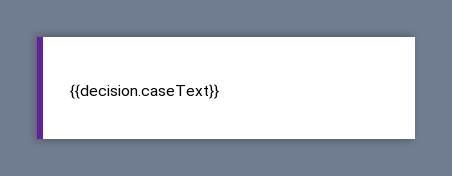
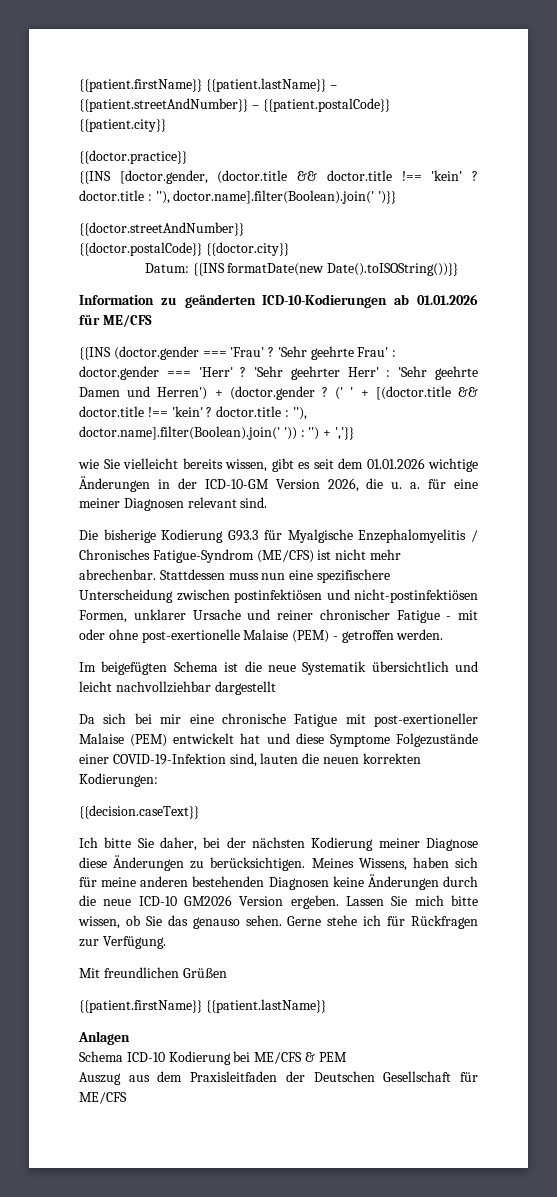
[70,84,219,99] {{decision.caseText}} -> [79,78,337,92] [79,98,390,112] [79,119,166,132] [79,150,187,164] [79,170,479,184] [79,190,397,204] [79,222,244,236] [79,242,289,256] [144,263,459,276] [79,294,479,308] [79,315,152,327] [79,346,397,360] [79,366,478,380] [79,386,478,400] [79,406,307,420] [79,426,354,440] [78,458,478,472] [79,476,478,492] [79,497,268,511] [79,529,478,543] [79,549,401,563] [79,569,390,583] [79,589,478,603] [79,609,478,623] [79,629,444,643] [79,661,478,675] [79,681,276,695] [79,713,478,727] [79,733,478,747] [79,753,421,767] [79,773,158,787] [79,805,199,819] [79,837,478,851] [79,855,478,871] [79,874,478,890] [79,895,478,909] [78,915,478,929] [79,936,166,949] [79,967,227,978] [79,999,326,1013] [78,1031,130,1045] [79,1051,347,1065] [79,1071,478,1085] [79,1092,127,1104] {{patient.firstName}} {{patient.lastName}} – {{patient.streetAndNumber}} – {{patient.postalCode}} {{patient.city}} // {{doctor.practice}} // {{INS [doctor.gender, (doctor.title && doctor.title !== 'kein' ? doctor.title : ''), doctor.name].filter(Boolean).join(' ')}} // {{doctor.streetAndNumber}} // {{doctor.postalCode}} {{doctor.city}} // Datum: {{INS formatDate(new Date().toISOString())}} // Information zu geänderten ICD-10-Kodierungen ab 01.01.2026 für ME/CFS // {{INS (doctor.gender === 'Frau' ? 'Sehr geehrte Frau' : doctor.gender === 'Herr' ? 'Sehr geehrter Herr' : 'Sehr geehrte Damen und Herren') + (doctor.gender ? (' ' + [(doctor.title && doctor.title !== 'kein' ? doctor.title : ''), doctor.name].filter(Boolean).join(' ')) : '') + ','}} // wie Sie vielleicht bereits wissen, gibt es seit dem 01.01.2026 wichtige Änderungen in der ICD-10-GM Version 2026, die u. a. für eine meiner Diagnosen relevant sind. // Die bisherige Kodierung G93.3 für Myalgische Enzephalomyelitis / Chronisches Fatigue-Syndrom (ME/CFS) ist nicht mehr abrechenbar. Stattdessen muss nun eine spezifischere Unterscheidung zwischen postinfektiösen und nicht-postinfektiösen Formen, unklarer Ursache und reiner chronischer Fatigue - mit oder ohne post-exertionelle Malaise (PEM) - getroffen werden. // Im beigefügten Schema ist die neue Systematik übersichtlich und leicht nachvollziehbar dargestellt // Da sich bei mir eine chronische Fatigue mit post-exertioneller Malaise (PEM) entwickelt hat und diese Symptome Folgezustände einer COVID-19-Infektion sind, lauten die neuen korrekten Kodierungen: // {{decision.caseText}} // Ich bitte Sie daher, bei der nächsten Kodierung meiner Diagnose diese Änderungen zu berücksichtigen. Meines Wissens, haben sich für meine anderen bestehenden Diagnosen keine Änderungen durch die neue ICD-10 GM2026 Version ergeben. Lassen Sie mich bitte wissen, ob Sie das genauso sehen. Gerne stehe ich für Rückfragen zur Verfügung. // Mit freundlichen Grüßen // {{patient.firstName}} {{patient.lastName}} // Anlagen // Schema ICD-10 Kodierung bei ME/CFS & PEM // Auszug aus dem Praxisleitfaden der Deutschen Gesellschaft für ME/CFS

